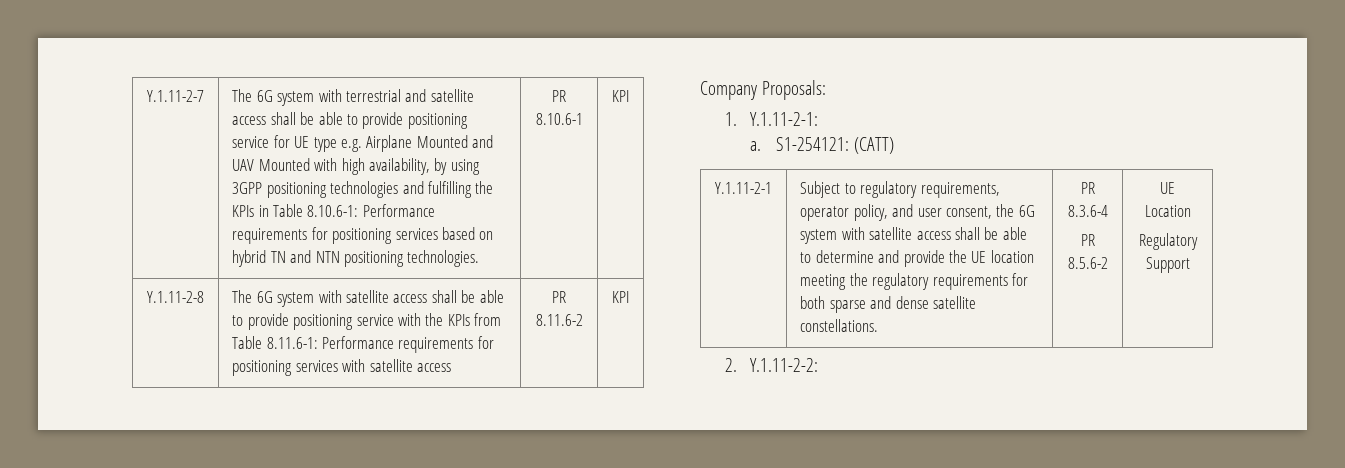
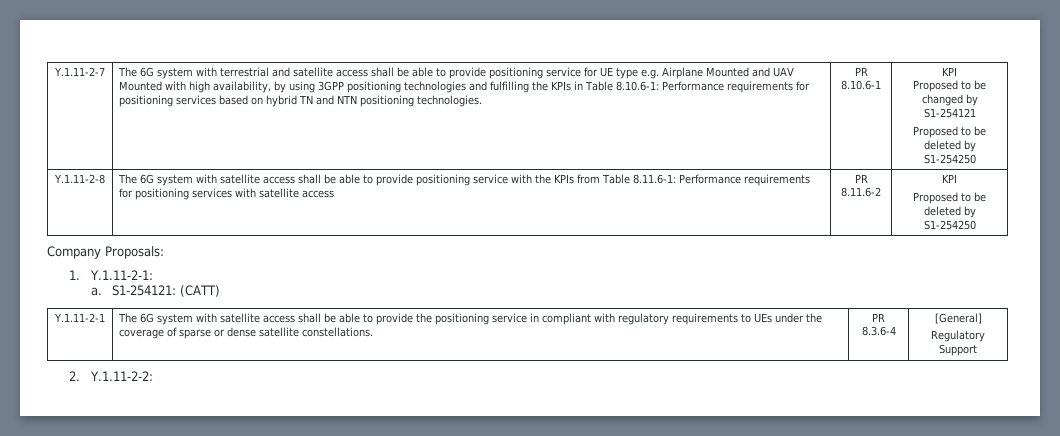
(629, 96) none -> [913,80,986,92] [921,94,978,106] [923,108,976,118] [913,126,986,138] [923,140,976,152] [923,154,976,164] // Proposed to be changed by S1-254121 // Proposed to be deleted by S1-254250
(629, 297) none -> [913,192,986,204] [923,206,976,218] [923,220,976,230] // Proposed to be deleted by S1-254250
[800,181,1000,198] [800,204,1035,221] [800,227,1027,244] [800,250,1034,267] [800,273,1028,290] [800,296,892,313] Subject to regulatory requirements, operator policy, and user consent, the 6G system with satellite access shall be able to determine and provide the UE location meeting the regulatory requirements for both sparse and -> [118,313,823,325] [119,327,226,339] The 6G system with satellite access shall be able to provide the positioning service in compliant with regulatory requirements to UEs under the coverage of sparse or
[1080,234,1095,246] [1067,257,1108,269] [1160,182,1175,194] [1144,205,1191,217] // PR 8.5.6-2 | UE Location -> [934,313,982,324] | [General]

